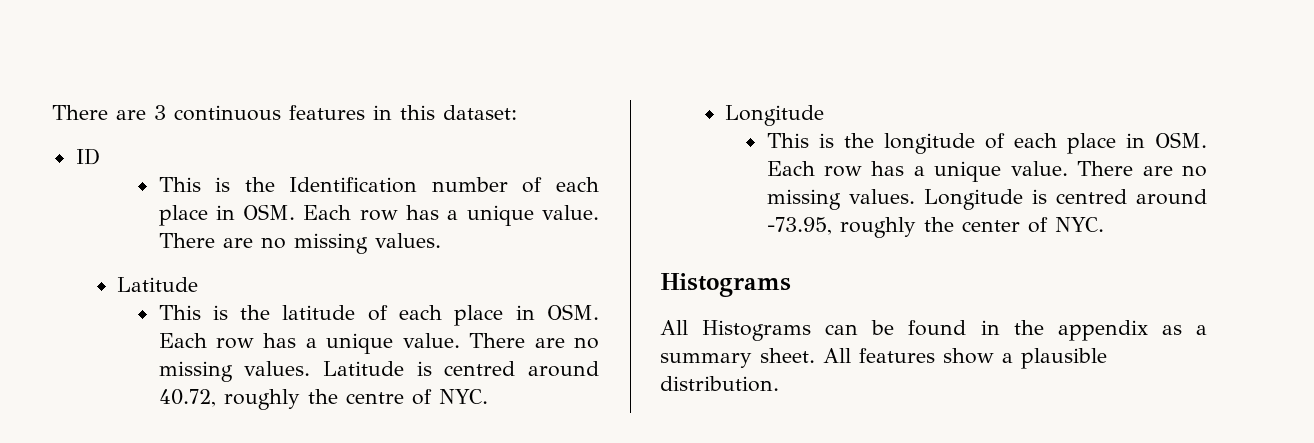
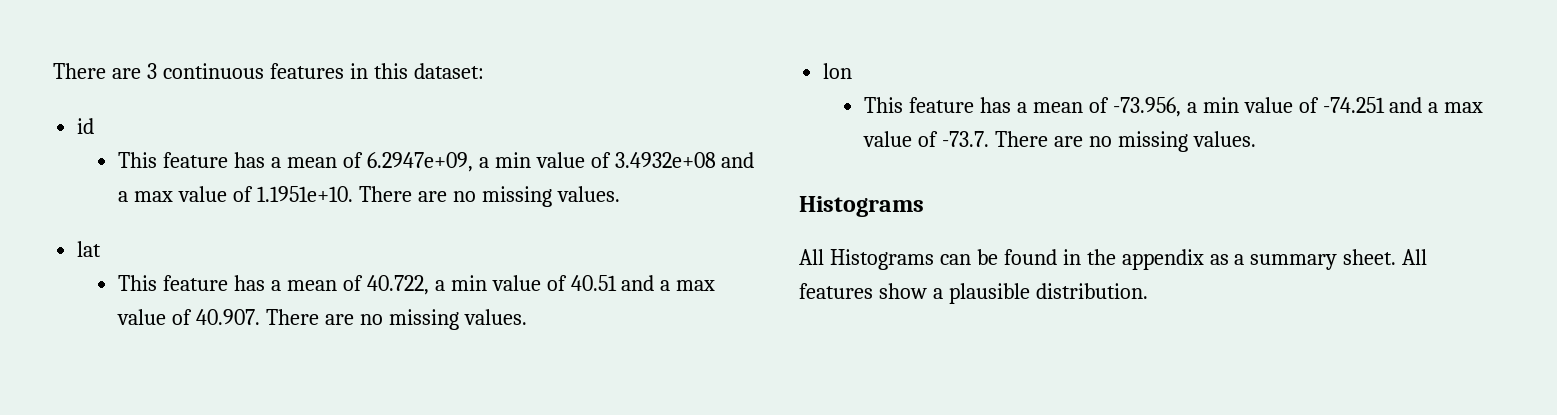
[75,148,100,165] [158,177,599,193] [158,204,599,226] [158,233,441,254] [117,277,199,292] [158,304,599,326] [158,333,599,354] [158,361,599,382] [158,389,489,410] [725,105,825,126] [766,132,1207,154] [766,161,1207,182] [766,189,1207,210] [766,217,1105,238] ID // This is the Identification number of each place in OSM. Each row has a unique value. There are no missing values. // Latitude // This is the latitude of each place in OSM. Each row has a unique value. There are no missing values. Latitude is centred around 40.72, roughly the centre of NYC. // Longitude // This is the longitude of each place in OSM. Each row has a unique value. There are no missing values. Longitude is centred around -73.95, roughly the center of NYC. -> [77,118,95,134] [118,152,755,172] [118,186,620,207] [77,241,102,257] [118,275,716,295] [117,309,527,330] [823,63,853,79] [864,97,1484,117] [863,131,1256,152] id // This feature has a mean of 6.2947e+09, a min value of 3.4932e+08 and a max value of 1.1951e+10. There are no missing values. // lat // This feature has a mean of 40.722, a min value of 40.51 and a max value of 40.907. There are no missing values. // lon // This feature has a mean of -73.956, a min value of -74.251 and a max value of -73.7. There are no missing values.

